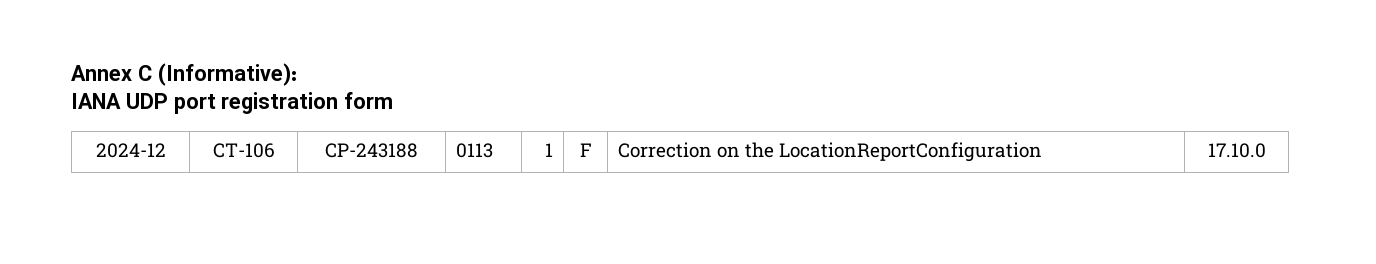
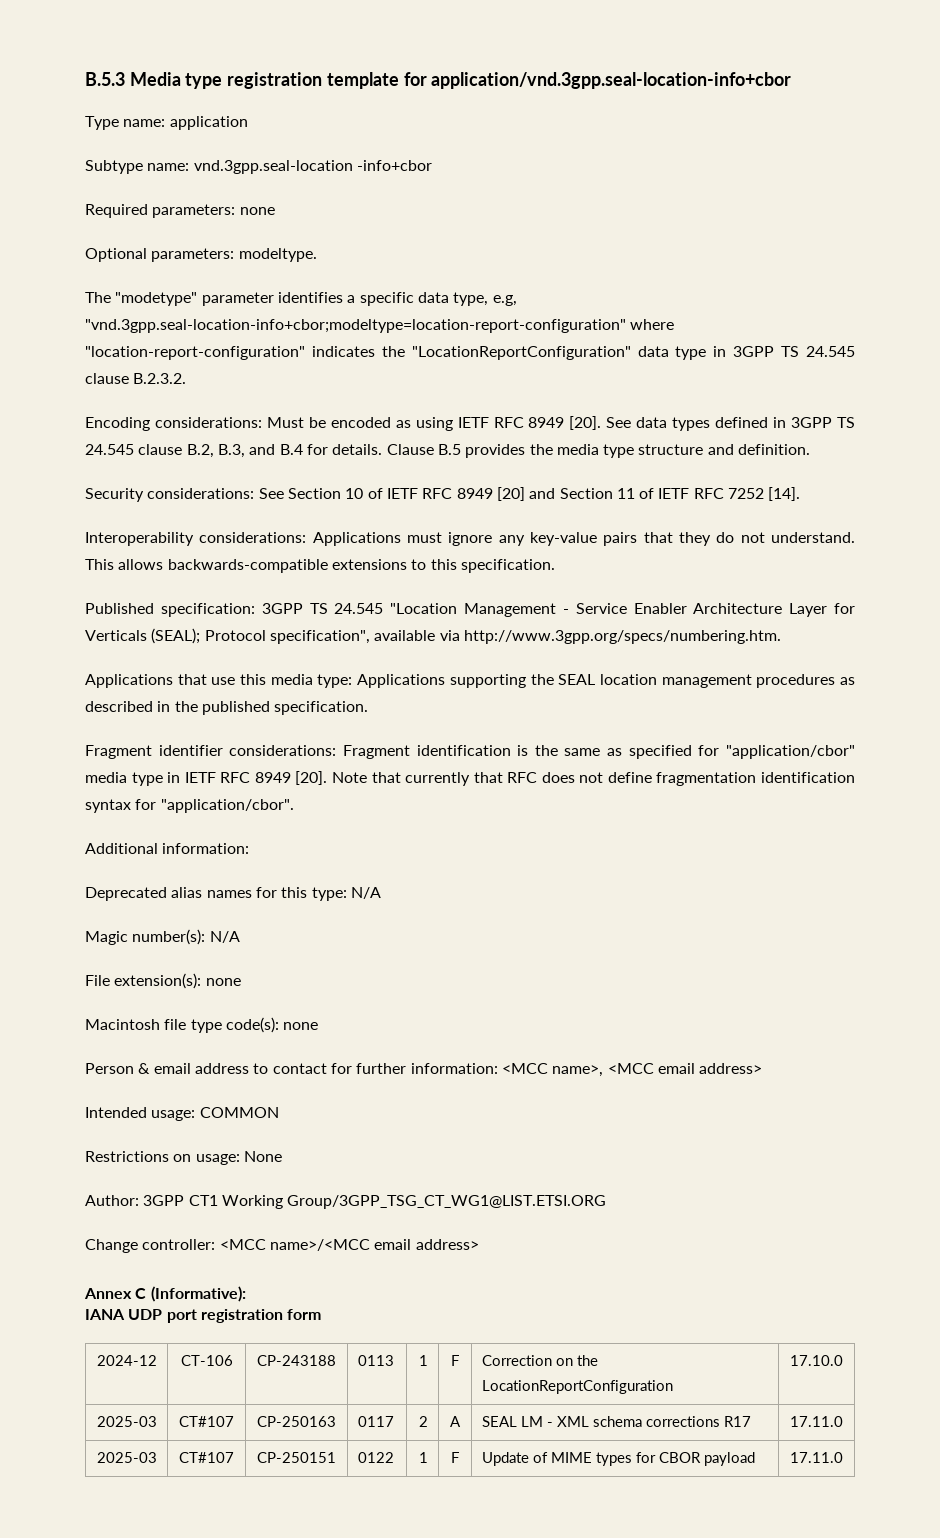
(71, 73) none -> [85,72,792,89] [85,116,248,130] [85,160,432,174] [85,204,275,218] [85,248,317,262] [85,292,517,306] [85,319,675,333] [85,346,856,360] [85,373,187,384] [85,416,856,431] [85,444,811,458] [85,487,801,502] [85,532,856,546] [85,559,555,573] [85,603,856,617] [85,628,781,644] [85,674,856,688] [85,701,369,715] [85,745,855,759] [85,771,855,786] [85,799,294,813] [85,843,250,854] [85,887,381,901] [85,929,240,945] [85,973,241,989] [85,1017,319,1033] [85,1063,763,1077] [85,1107,279,1121] [85,1151,282,1165] [85,1195,607,1209] [85,1239,479,1253] B.5.3 Media type registration template for application/vnd.3gpp.seal-location-info+cbor // Type name: application // Subtype name: vnd.3gpp.seal-location -info+cbor // Required parameters: none // Optional parameters: modeltype. // The "modetype" parameter identifies a specific data type, e.g, "vnd.3gpp.seal-location-info+cbor;modeltype=location-report-configuration" where "location-report-configuration" indicates the "LocationReportConfiguration" data type in 3GPP TS 24.545 clause B.2.3.2. // Encoding considerations: Must be encoded as using IETF RFC 8949 [20]. See data types defined in 3GPP TS 24.545 clause B.2, B.3, and B.4 for details. Clause B.5 provides the media type structure and definition. // Security considerations: See Section 10 of IETF RFC 8949 [20] and Section 11 of IETF RFC 7252 [14]. // Interoperability considerations: Applications must ignore any key-value pairs that they do not understand. This allows backwards-compatible extensions to this specification. // Published specification: 3GPP TS 24.545 "Location Management - Service Enabler Architecture Layer for Verticals (SEAL); Protocol specification", available via http://www.3gpp.org/specs/numbering.htm. // Applications that use this media type: Applications supporting the SEAL location management procedures as described in the published specification. // Fragment identifier considerations: Fragment identification is the same as specified for "application/cbor" media type in IETF RFC 8949 [20]. Note that currently that RFC does not define fragmentation identification syntax for "application/cbor". // Additional information: // Deprecated alias names for this type: N/A // Magic number(s): N/A // File extension(s): none // Macintosh file type code(s): none // Person & email address to contact for further information: <MCC name>, <MCC email address> // Intended usage: COMMON // Restrictions on usage: None // Author: 3GPP CT1 Working Group/3GPP_TSG_CT_WG1@LIST.ETSI.ORG // Change controller: <MCC name>/<MCC email address> //
(1266, 150) none -> [96,1416,157,1427] [179,1416,234,1427] [257,1416,336,1427] [357,1416,394,1427] [419,1416,429,1427] [450,1416,461,1427] [481,1416,751,1427] [790,1416,843,1427] [96,1452,157,1463] [179,1452,234,1463] [257,1452,336,1463] [357,1452,394,1463] [419,1452,429,1463] [451,1452,459,1463] [481,1452,755,1466] [790,1452,843,1463] // 2025-03 | CT#107 | CP-250163 | 0117 | 2 | A | SEAL LM - XML schema corrections R17 | 17.11.0 // 2025-03 | CT#107 | CP-250151 | 0122 | 1 | F | Update of MIME types for CBOR payload | 17.11.0

